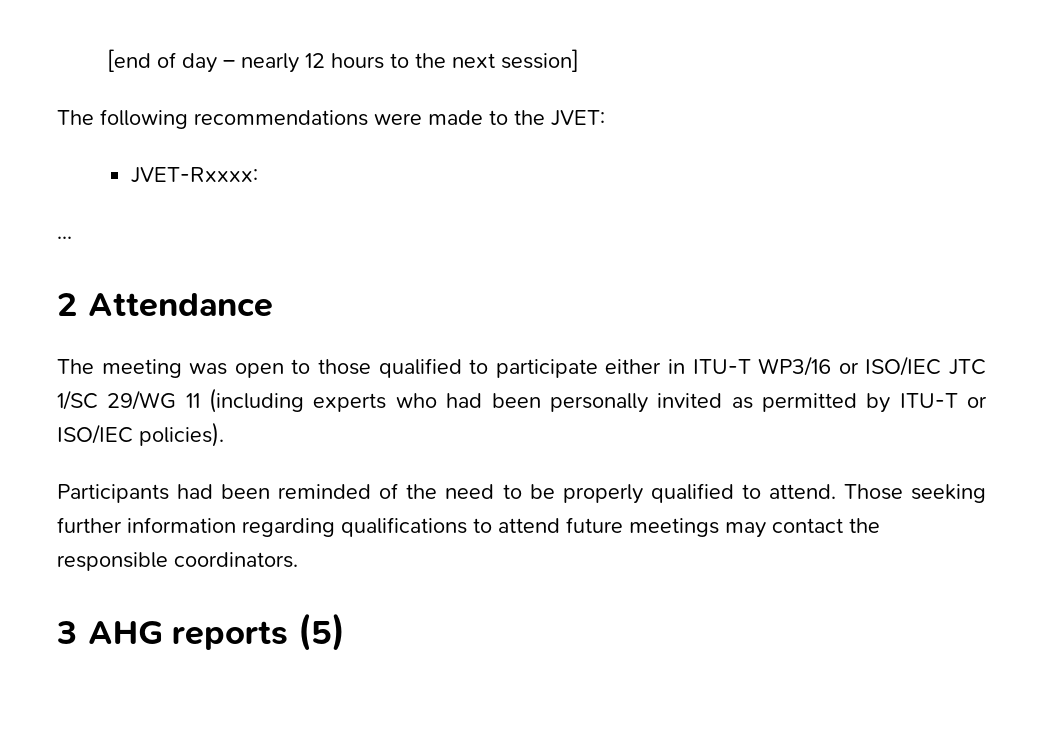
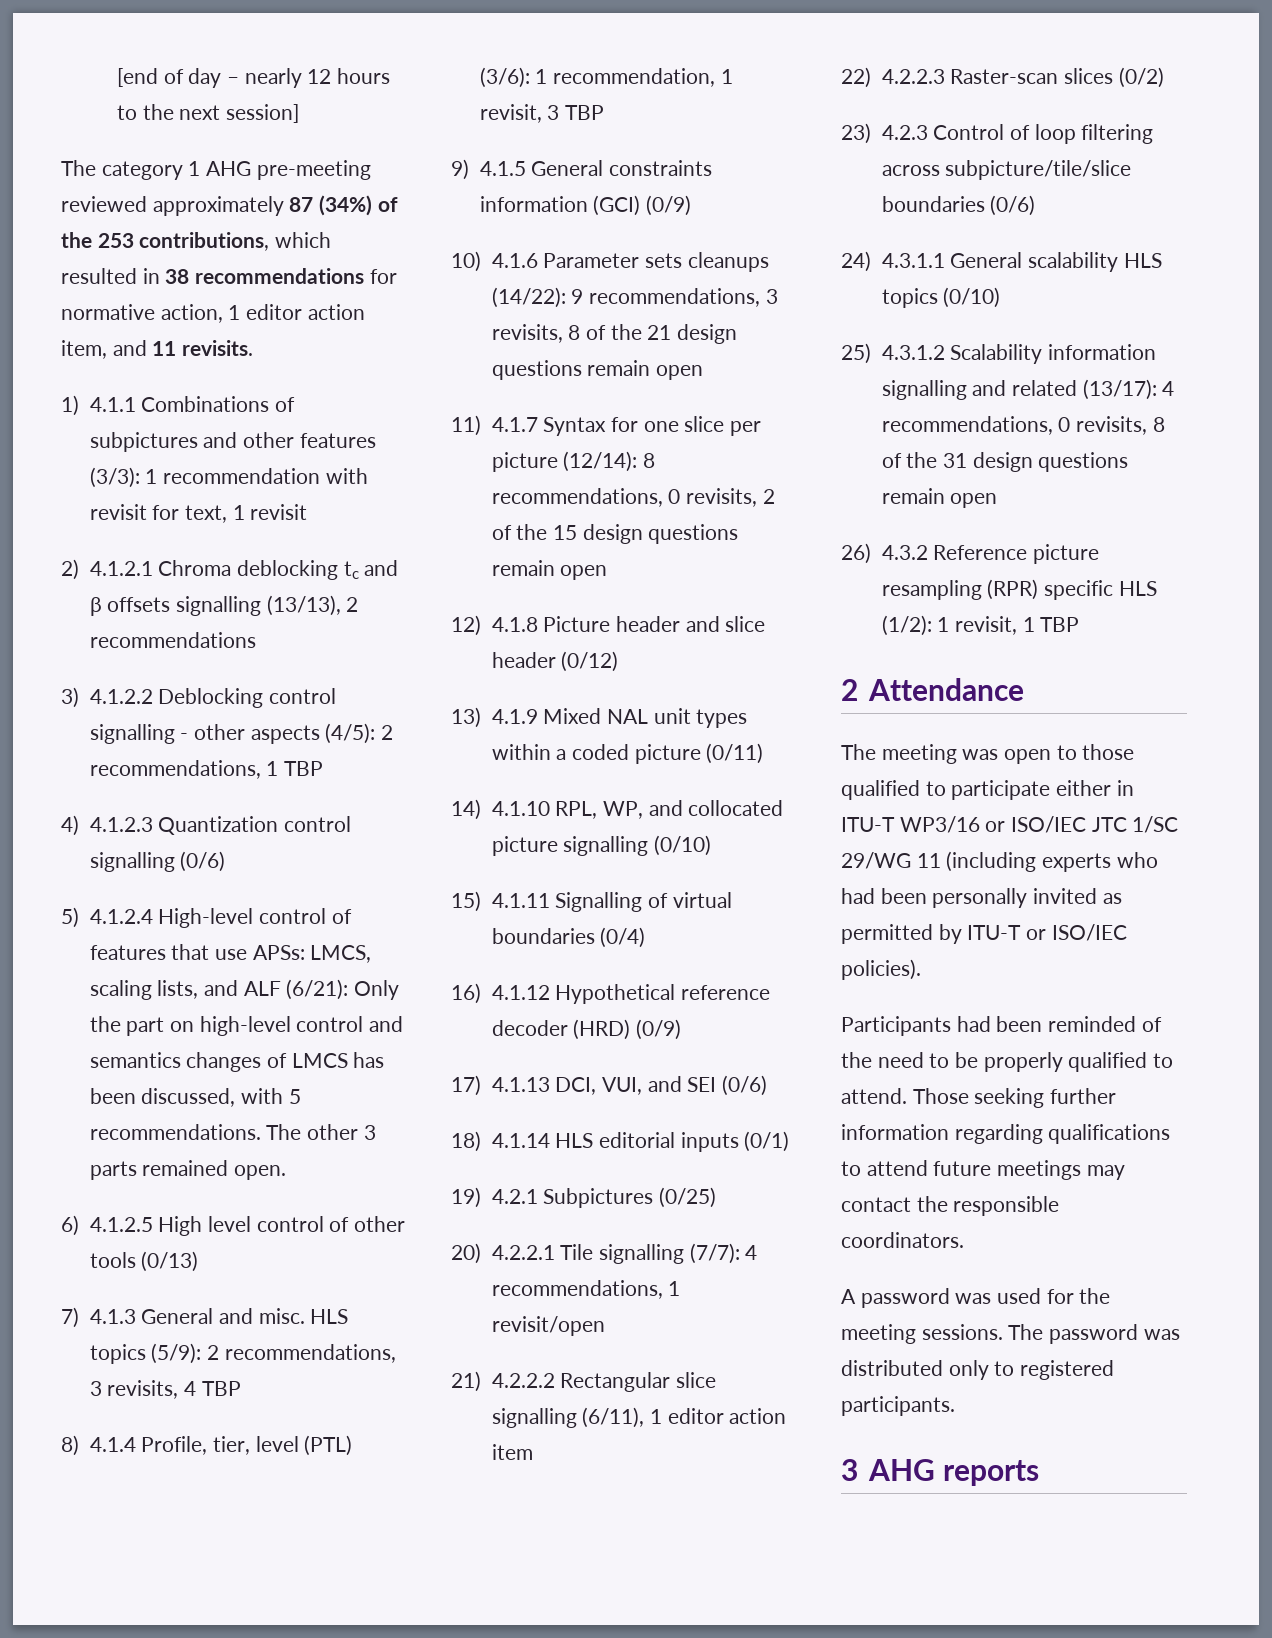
[100,109,605,129] [130,167,258,183] [57,236,72,239] following recommendations were made to the JVET: // JVET-Rxxxx: // ... -> [101,160,371,180] [61,195,398,216] [61,232,332,251] [61,268,397,284] [61,304,365,323] [61,340,254,359] [61,395,295,416] [89,432,376,452] [89,467,368,488] [89,504,308,523] [61,559,399,580] [89,595,359,616] [89,632,256,648] [61,687,336,708] [89,723,393,744] [89,760,323,779] [61,815,351,836] [89,851,226,872] [61,907,352,928] [89,944,372,963] [89,979,399,1000] [89,1016,403,1036] [89,1052,385,1072] [89,1088,301,1107] [89,1124,376,1140] [89,1160,286,1180] [61,1215,405,1236] [89,1251,199,1272] [61,1307,349,1328] [89,1343,396,1364] [89,1380,241,1399] [61,1435,353,1456] [479,67,733,88] [479,104,604,123] [451,159,712,180] [479,195,691,216] [451,251,769,272] [491,287,778,308] [491,324,737,344] [491,360,703,380] [451,415,761,436] [491,451,655,472] [491,488,775,507] [491,524,739,544] [491,560,608,580] [451,615,766,636] [491,651,619,672] [451,707,748,728] [491,743,764,764] [451,799,784,820] [491,835,711,856] [451,891,732,912] [491,927,646,948] [451,983,770,1004] [491,1019,681,1040] [451,1075,767,1096] [451,1131,790,1152] [451,1187,716,1208] [451,1243,758,1264] [491,1280,681,1299] [491,1316,605,1336] [451,1371,716,1392] [491,1407,787,1428] [491,1444,533,1460] [841,67,1164,88] [841,123,1154,144] [881,160,1132,180] [881,195,1036,216] [841,251,1162,272] [881,287,1001,308] [841,343,1156,364] [881,379,1175,400] [881,416,1165,435] [881,452,1129,472] [881,488,998,508] [841,543,1099,564] [881,579,1157,600] [881,615,1080,636] category 1 AHG pre-meeting reviewed approximately 87 (34%) of the 253 contributions, which resulted in 38 recommendations for normative action, 1 editor action item, and 11 revisits. // 1) 4.1.1 Combinations of subpictures and other features (3/3): 1 recommendation with revisit for text, 1 revisit // 2) 4.1.2.1 Chroma deblocking tc and β offsets signalling (13/13), 2 recommendations // 3) 4.1.2.2 Deblocking control signalling - other aspects (4/5): 2 recommendations, 1 TBP // 4) 4.1.2.3 Quantization control signalling (0/6) // 5) 4.1.2.4 High-level control of features that use APSs: LMCS, scaling lists, and ALF (6/21): Only the part on high-level control and semantics changes of LMCS has been discussed, with 5 recommendations. The other 3 parts remained open. // 6) 4.1.2.5 High level control of other tools (0/13) // 7) 4.1.3 General and misc. HLS topics (5/9): 2 recommendations, 3 revisits, 4 TBP // 8) 4.1.4 Profile, tier, level (PTL) (3/6): 1 recommendation, 1 revisit, 3 TBP // 9) 4.1.5 General constraints information (GCI) (0/9) // 10) 4.1.6 Parameter sets cleanups (14/22): 9 recommendations, 3 revisits, 8 of the 21 design questions remain open // 11) 4.1.7 Syntax for one slice per picture (12/14): 8 recommendations, 0 revisits, 2 of the 15 design questions remain open // 12) 4.1.8 Picture header and slice header (0/12) // 13) 4.1.9 Mixed NAL unit types within a coded picture (0/11) // 14) 4.1.10 RPL, WP, and collocated picture signalling (0/10) // 15) 4.1.11 Signalling of virtual boundaries (0/4) // 16) 4.1.12 Hypothetical reference decoder (HRD) (0/9) // 17) 4.1.13 DCI, VUI, and SEI (0/6) // 18) 4.1.14 HLS editorial inputs (0/1) // 19) 4.2.1 Subpictures (0/25) // 20) 4.2.2.1 Tile signalling (7/7): 4 recommendations, 1 revisit/open // 21) 4.2.2.2 Rectangular slice signalling (6/11), 1 editor action item // 22) 4.2.2.3 Raster-scan slices (0/2) // 23) 4.2.3 Control of loop filtering across subpicture/tile/slice boundaries (0/6) // 24) 4.3.1.1 General scalability HLS topics (0/10) // 25) 4.3.1.2 Scalability information signalling and related (13/17): 4 recommendations, 0 revisits, 8 of the 31 design questions remain open // 26) 4.3.2 Reference picture resampling (RPR) specific HLS (1/2): 1 revisit, 1 TBP
(298, 560) none -> [841,1288,1111,1308] [841,1324,1180,1344] [841,1360,1115,1380] [841,1396,955,1416] // A password was used for the meeting sessions. The password was distributed only to registered participants.
[297,613,345,651] (5) -> (1039, 1473) none

